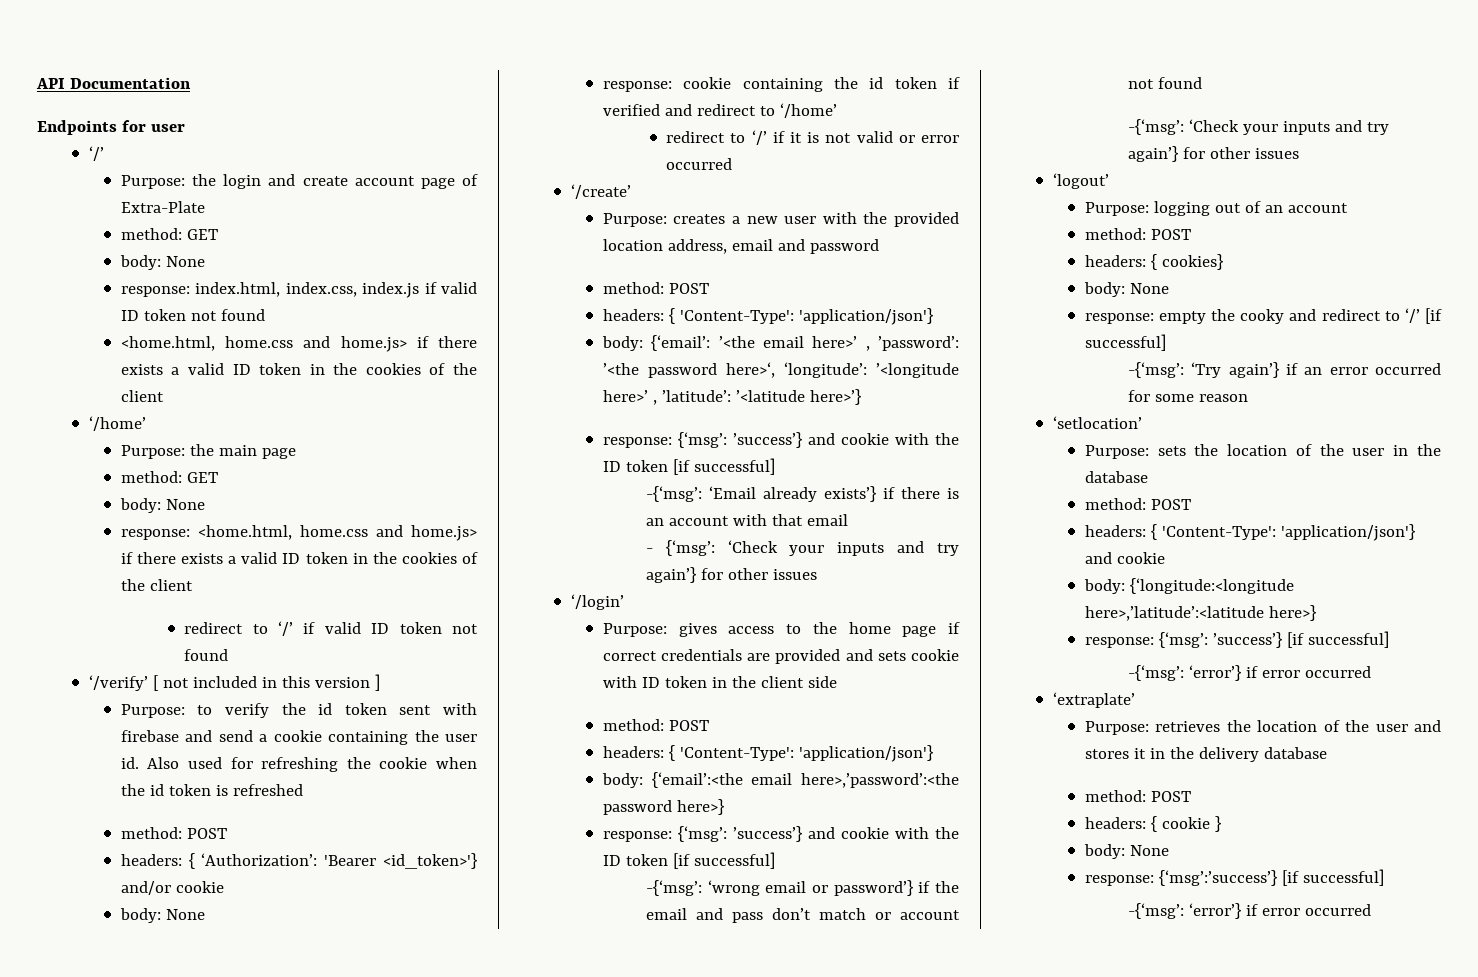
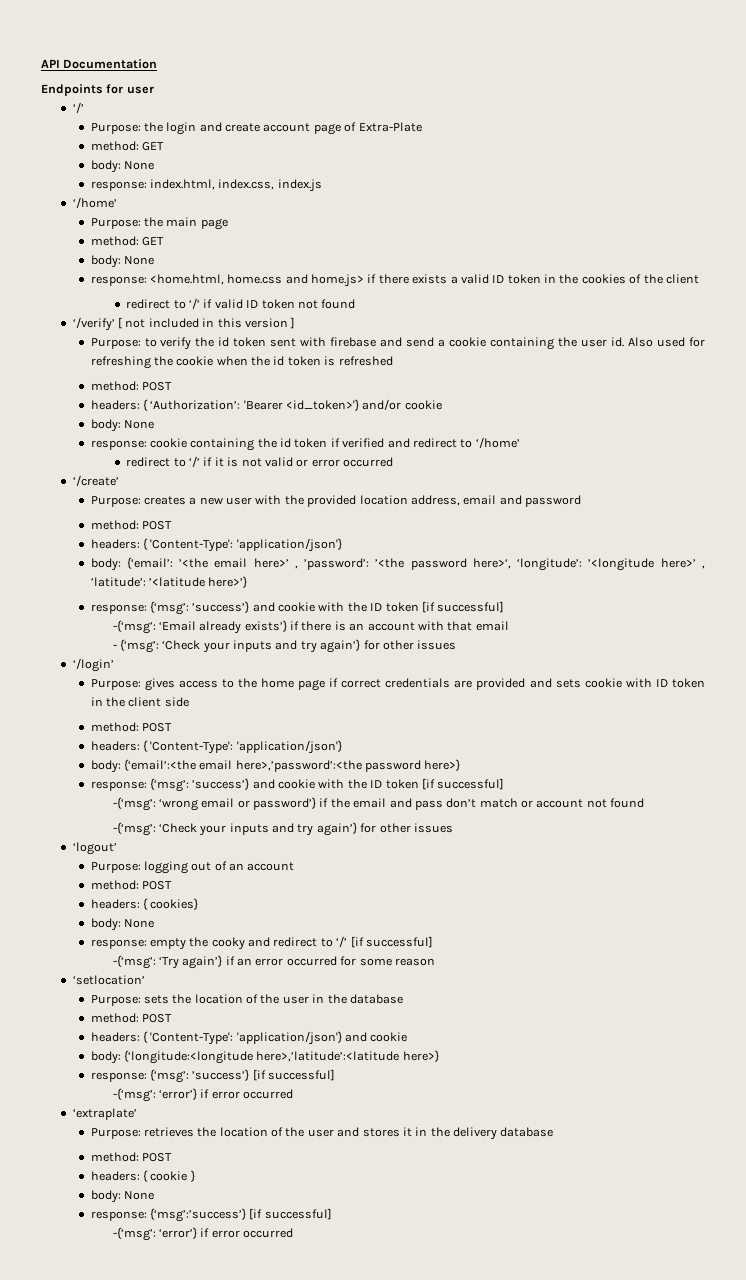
[424,282,477,294] [120,309,265,321] [120,336,477,352] [120,363,478,375] [120,390,164,402] if valid ID token not found // <home.html, home.css and home.js> if there exists a valid ID token in the cookies of the client -> (322, 185) none

